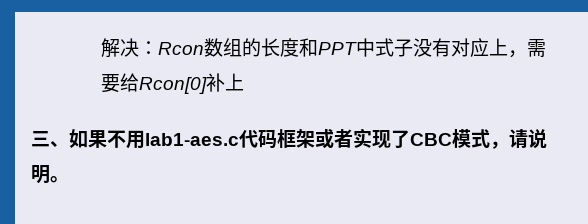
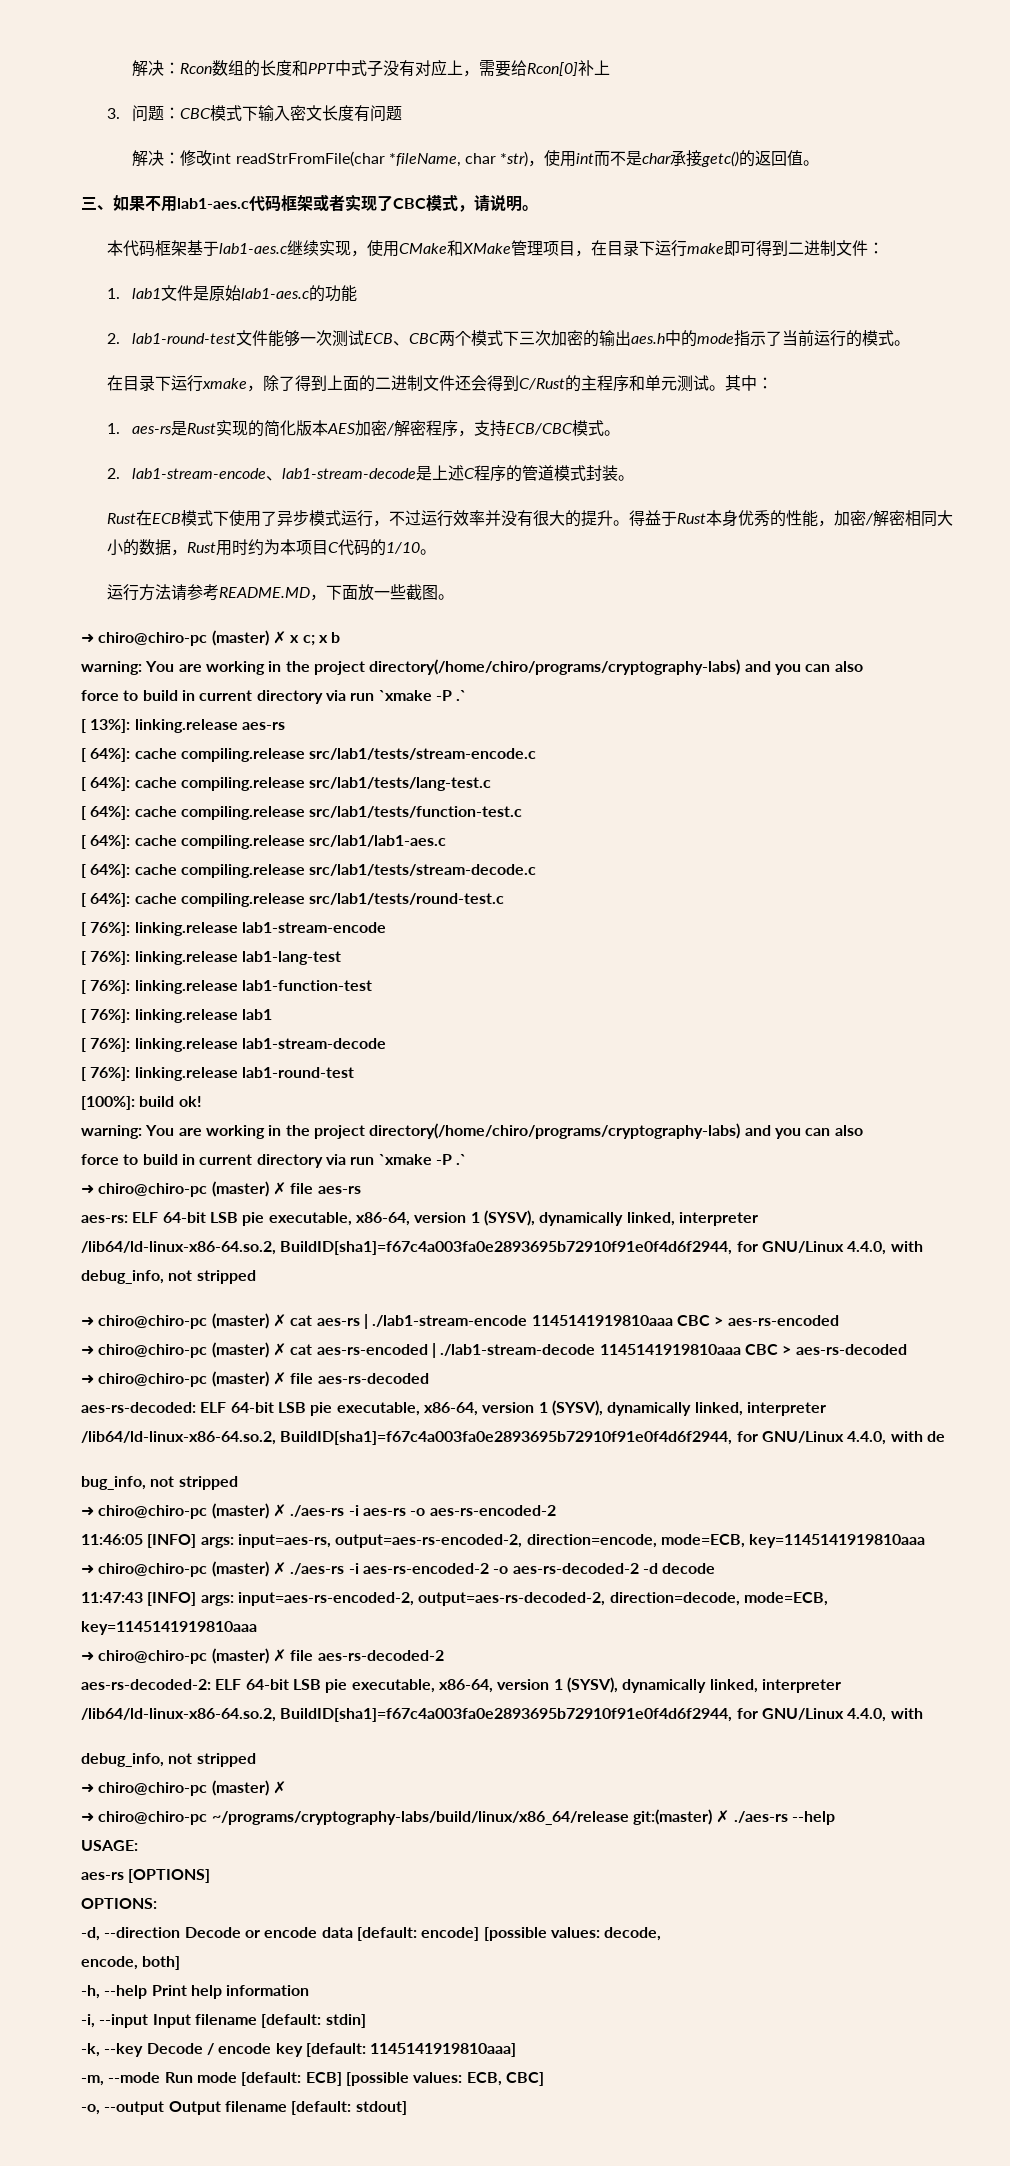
(245, 82) none -> [106,105,403,122] [132,150,820,167] // 3.问题：CBC模式下输入密文长度有问题 // 解决：修改int readStrFromFile(char *fileName, char *str)，使用int而不是char承接getc()的返回值。
(69, 179) none -> [106,240,884,257] [106,285,358,302] [106,330,911,347] [106,375,773,392] [106,420,621,437] [106,465,635,482] [106,510,953,527] [106,539,436,556] [106,584,454,601] [81,630,341,646] [81,659,863,675] [81,690,467,704] [81,719,285,733] [81,748,537,762] [81,777,492,791] [81,806,523,820] [81,835,447,849] [81,864,537,878] [81,893,505,907] [81,922,386,936] [81,951,341,965] [81,980,372,994] [81,1009,272,1023] [81,1038,386,1052] [81,1067,354,1081] [81,1096,202,1110] [81,1123,863,1139] [81,1154,467,1168] [81,1181,361,1197] [81,1210,758,1226] [81,1241,923,1255] [81,1270,256,1284] [81,1313,839,1329] [81,1342,907,1358] [81,1371,429,1387] [81,1400,826,1416] [81,1431,945,1445] [81,1476,238,1490] [81,1503,556,1519] [81,1534,926,1548] [81,1561,716,1577] [81,1592,828,1606] [81,1621,257,1635] [81,1648,444,1664] [81,1677,841,1693] [81,1708,923,1722] [81,1753,256,1767] [81,1780,286,1796] [81,1809,835,1825] [81,1840,138,1851] [81,1869,211,1883] [81,1898,157,1909] [81,1927,662,1941] [81,1956,181,1970] [81,1985,310,1999] [81,2014,366,2028] [81,2043,517,2057] [81,2072,544,2086] [81,2101,407,2115] // 本代码框架基于lab1-aes.c继续实现，使用CMake和XMake管理项目，在目录下运行make即可得到二进制文件： // 1. lab1文件是原始lab1-aes.c的功能 // 2. lab1-round-test文件能够一次测试ECB、CBC两个模式下三次加密的输出aes.h中的mode指示了当前运行的模式。 // 在目录下运行xmake，除了得到上面的二进制文件还会得到C/Rust的主程序和单元测试。其中： // 1. aes-rs是Rust实现的简化版本AES加密/解密程序，支持ECB/CBC模式。 // 2. lab1-stream-encode、lab1-stream-decode是上述C程序的管道模式封装。 // Rust在ECB模式下使用了异步模式运行，不过运行效率并没有很大的提升。得益于Rust本身优秀的性能，加密/解密相同大小的数据，Rust用时约为本项目C代码的1/10。 // 运行方法请参考README.MD，下面放一些截图。 // ➜ chiro@chiro-pc (master) ✗ x c; x b // warning: You are working in the project directory(/home/chiro/programs/cryptography-labs) and you can also // force to build in current directory via run `xmake -P .` // [ 13%]: linking.release aes-rs // [ 64%]: cache compiling.release src/lab1/tests/stream-encode.c // [ 64%]: cache compiling.release src/lab1/tests/lang-test.c // [ 64%]: cache compiling.release src/lab1/tests/function-test.c // [ 64%]: cache compiling.release src/lab1/lab1-aes.c // [ 64%]: cache compiling.release src/lab1/tests/stream-decode.c // [ 64%]: cache compiling.release src/lab1/tests/round-test.c // [ 76%]: linking.release lab1-stream-encode // [ 76%]: linking.release lab1-lang-test // [ 76%]: linking.release lab1-function-test // [ 76%]: linking.release lab1 // [ 76%]: linking.release lab1-stream-decode // [ 76%]: linking.release lab1-round-test // [100%]: build ok! // warning: You are working in the project directory(/home/chiro/programs/cryptography-labs) and you can also // force to build in current directory via run `xmake -P .` // ➜ chiro@chiro-pc (master) ✗ file aes-rs // aes-rs: ELF 64-bit LSB pie executable, x86-64, version 1 (SYSV), dynamically linked, interpreter /lib64/ld-linux-x86-64.so.2, BuildID[sha1]=f67c4a003fa0e2893695b72910f91e0f4d6f2944, for GNU/Linux 4.4.0, with debug_info, not stripped // ➜ chiro@chiro-pc (master) ✗ cat aes-rs | ./lab1-stream-encode 1145141919810aaa CBC > aes-rs-encoded // ➜ chiro@chiro-pc (master) ✗ cat aes-rs-encoded | ./lab1-stream-decode 1145141919810aaa CBC > aes-rs-decoded // ➜ chiro@chiro-pc (master) ✗ file aes-rs-decoded // aes-rs-decoded: ELF 64-bit LSB pie executable, x86-64, version 1 (SYSV), dynamically linked, interpreter /lib64/ld-linux-x86-64.so.2, BuildID[sha1]=f67c4a003fa0e2893695b72910f91e0f4d6f2944, for GNU/Linux 4.4.0, with de // bug_info, not stripped // ➜ chiro@chiro-pc (master) ✗ ./aes-rs -i aes-rs -o aes-rs-encoded-2 // 11:46:05 [INFO] args: input=aes-rs, output=aes-rs-encoded-2, direction=encode, mode=ECB, key=1145141919810aaa // ➜ chiro@chiro-pc (master) ✗ ./aes-rs -i aes-rs-encoded-2 -o aes-rs-decoded-2 -d decode // 11:47:43 [INFO] args: input=aes-rs-encoded-2, output=aes-rs-decoded-2, direction=decode, mode=ECB, key=1145141919810aaa // ➜ chiro@chiro-pc (master) ✗ file aes-rs-decoded-2 // aes-rs-decoded-2: ELF 64-bit LSB pie executable, x86-64, version 1 (SYSV), dynamically linked, interpreter /lib64/ld-linux-x86-64.so.2, BuildID[sha1]=f67c4a003fa0e2893695b72910f91e0f4d6f2944, for GNU/Linux 4.4.0, with // debug_info, not stripped // ➜ chiro@chiro-pc (master) ✗ // ➜ chiro@chiro-pc ~/programs/cryptography-labs/build/linux/x86_64/release git:(master) ✗ ./aes-rs --help // USAGE: // aes-rs [OPTIONS] // OPTIONS: // -d, --direction Decode or encode data [default: encode] [possible values: decode, // encode, both] // -h, --help Print help information // -i, --input Input filename [default: stdin] // -k, --key Decode / encode key [default: 1145141919810aaa] // -m, --mode Run mode [default: ECB] [possible values: ECB, CBC] // -o, --output Output filename [default: stdout]

